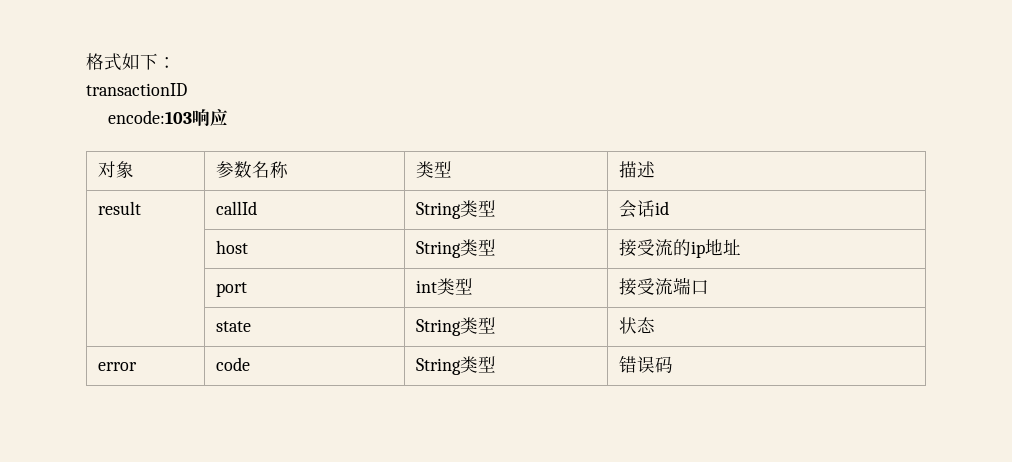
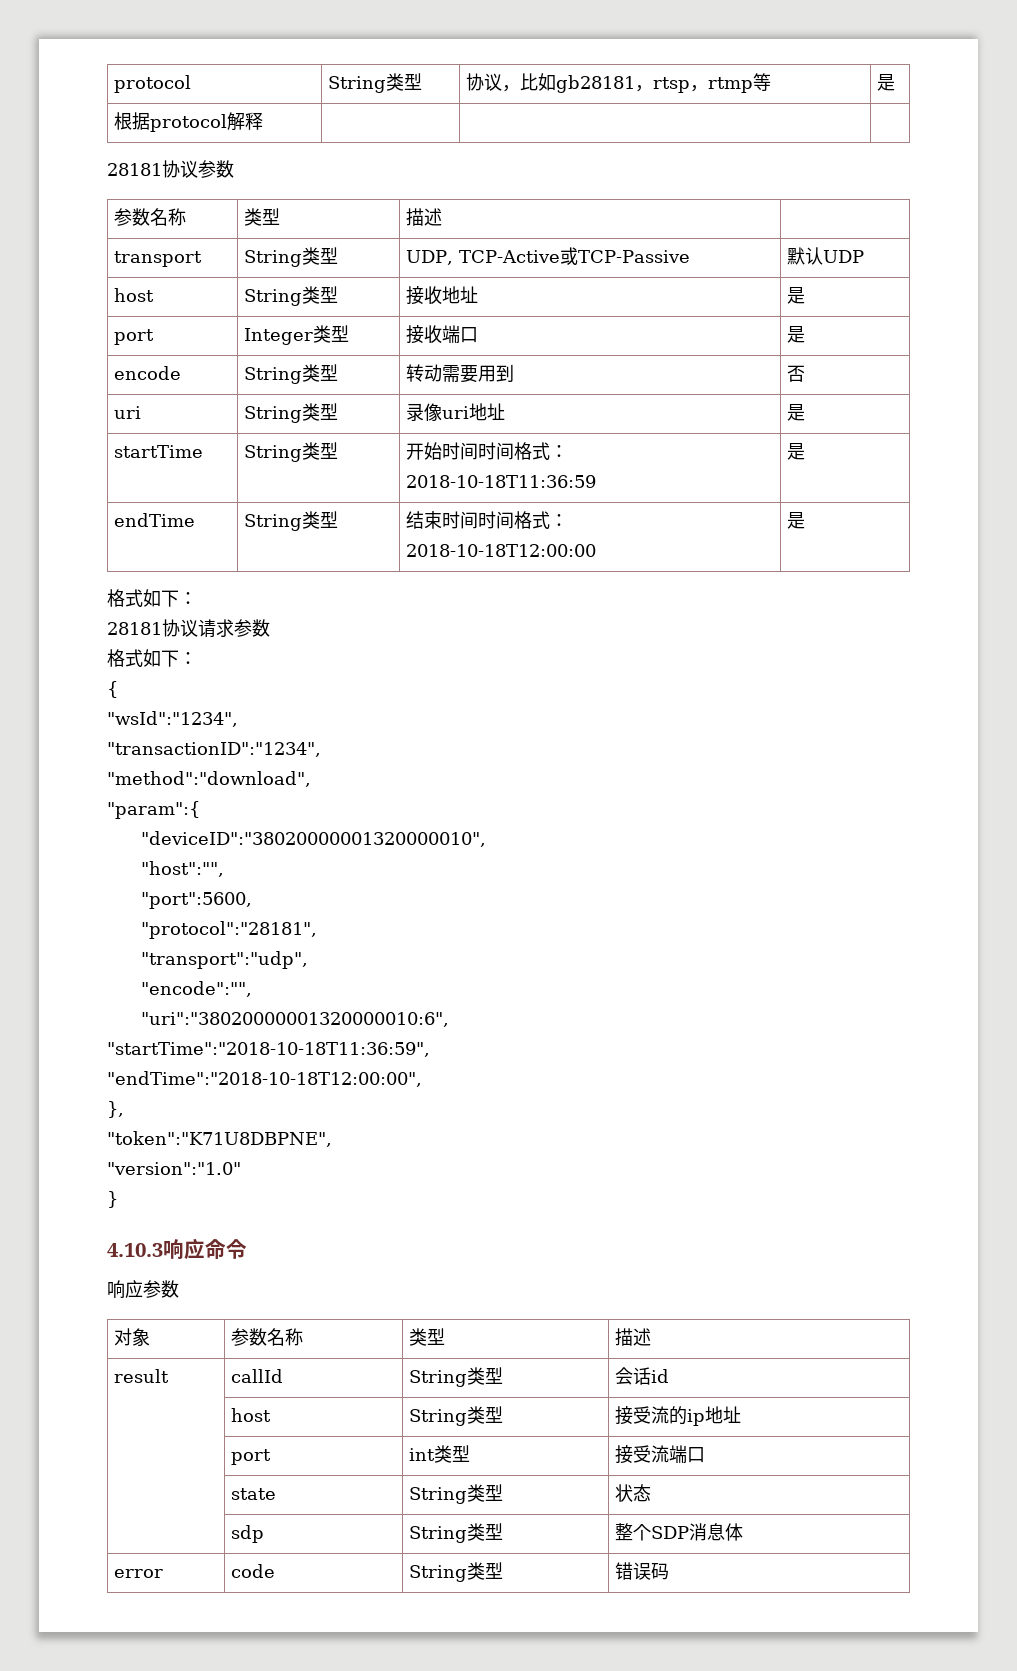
[86,53,176,71] [86,83,187,96] [108,109,229,127] 格式如下： // transactionID // encode:103响应 -> [114,75,192,93] [328,73,423,93] [466,73,772,93] [877,74,896,91] [114,112,264,132] [107,160,234,178] [114,208,187,226] [244,208,281,226] [406,208,443,226] [114,251,203,267] [244,247,339,267] [406,247,691,265] [787,247,865,265] [114,288,155,302] [244,286,339,306] [406,286,479,305] [787,287,806,304] [114,329,155,345] [244,325,350,345] [406,325,479,344] [787,326,806,343] [114,366,182,380] [244,364,339,384] [406,364,515,383] [787,365,806,382] [114,406,142,419] [244,403,339,423] [406,403,506,421] [787,404,806,421] [114,445,204,458] [244,442,339,462] [406,442,569,460] [406,475,597,488] [787,443,806,460] [114,513,196,527] [244,511,339,531] [406,511,569,529] [406,544,597,557] [787,512,806,529] [107,589,197,607] [107,619,270,638] [107,649,197,667] [107,681,118,698] [107,711,238,727] [107,742,321,757] [107,771,311,787] [107,801,200,819] [141,831,487,847] [141,861,225,877] [141,892,253,909] [141,921,318,939] [141,951,309,969] [141,981,253,997] [141,1012,450,1027] [107,1042,430,1057] [107,1071,422,1087] [107,1101,124,1118] [107,1131,332,1147] [107,1162,241,1175] [107,1191,118,1208] [107,1238,247,1260] [107,1280,179,1299] protocol | String类型 | 协议，比如gb28181，rtsp，rtmp等 | 是 // 根据protocol解释 | | | // 28181协议参数 // 参数名称 | 类型 | 描述 | // transport | String类型 | UDP, TCP-Active或TCP-Passive | 默认UDP // host | String类型 | 接收地址 | 是 // port | Integer类型 | 接收端口 | 是 // encode | String类型 | 转动需要用到 | 否 // uri | String类型 | 录像uri地址 | 是 // startTime | String类型 | 开始时间时间格式： // 2018-10-18T11:36:59 | 是 // endTime | String类型 | 结束时间时间格式： // 2018-10-18T12:00:00 | 是 // 格式如下： // 28181协议请求参数 // 格式如下： // { // "wsId":"1234", // "transactionID":"1234", // "method":"download", // "param":{ // "deviceID":"38020000001320000010", // "host":"", // "port":5600, // "protocol":"28181", // "transport":"udp", // "encode":"", // "uri":"38020000001320000010:6", // "startTime":"2018-10-18T11:36:59", // "endTime":"2018-10-18T12:00:00", // }, // "token":"K71U8DBPNE", // "version":"1.0" // } // 4.10.3响应命令 // 响应参数
(656, 325) none -> [231,1525,265,1543] [409,1523,504,1543] [615,1523,744,1541] // | sdp | String类型 | 整个SDP消息体

